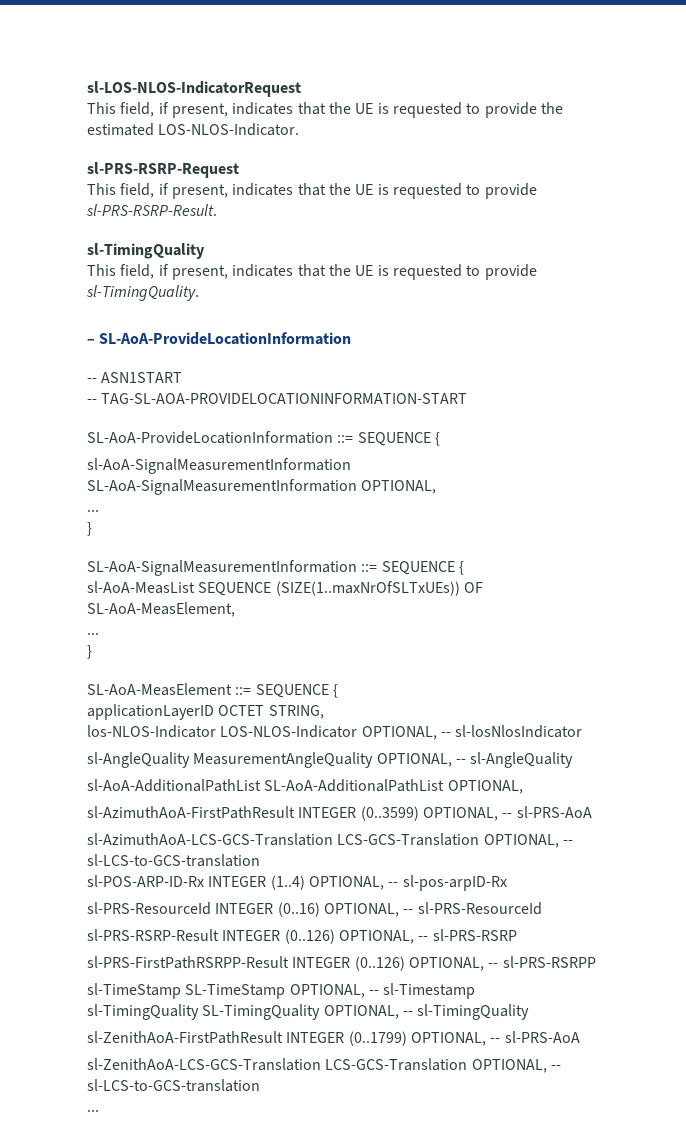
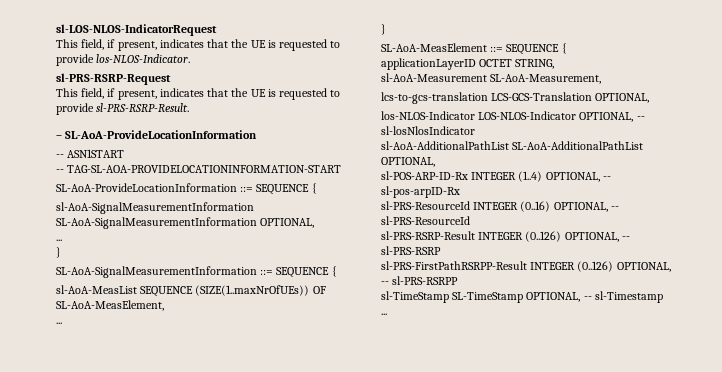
[540,102,563,114] [87,123,300,136] the estimated LOS-NLOS-Indicator. -> [96,54,191,63] los-NLOS-Indicator.
[87,243,205,259] [87,264,537,280] [86,285,199,301] // sl-TimingQuality // This field, if present, indicates that the UE is requested to provide sl-TimingQuality. -> (190, 107) none
[275,581,460,596] (SIZE(1..maxNrOfSLTxUEs)) -> [195,285,310,296] (SIZE(1..maxNrOfUEs))
(324, 712) none -> [381,73,602,84] [381,92,650,104] // sl-AoA-Measurement SL-AoA-Measurement, // lcs-to-gcs-translation LCS-GCS-Translation OPTIONAL,
[87,752,574,768] [87,779,523,794] [87,806,592,821] [87,833,573,848] [87,854,260,867] sl-AngleQuality MeasurementAngleQuality OPTIONAL, -- sl-AngleQuality // sl-AoA-AdditionalPathList SL-AoA-AdditionalPathList OPTIONAL, // sl-AzimuthAoA-FirstPathResult INTEGER (0..3599) OPTIONAL, -- sl-PRS-AoA // sl-AzimuthAoA-LCS-GCS-Translation LCS-GCS-Translation OPTIONAL, -- sl-LCS-to-GCS-translation -> [381,141,644,150] [381,157,435,167] sl-AoA-AdditionalPathList SL-AoA-AdditionalPathList OPTIONAL,
[87,1004,530,1020] [87,1031,580,1046] [87,1058,561,1073] [87,1079,260,1092] // sl-TimingQuality SL-TimingQuality OPTIONAL, -- sl-TimingQuality // sl-ZenithAoA-FirstPathResult INTEGER (0..1799) OPTIONAL, -- sl-PRS-AoA // sl-ZenithAoA-LCS-GCS-Translation LCS-GCS-Translation OPTIONAL, -- sl-LCS-to-GCS-translation -> (663, 297) none

